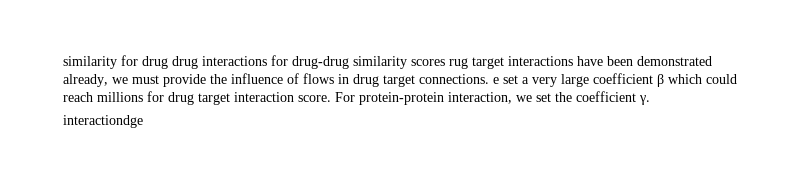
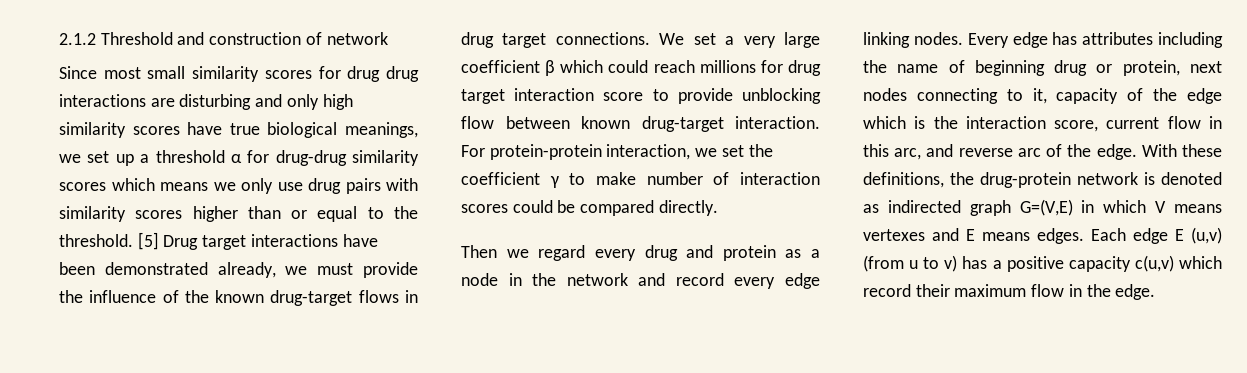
[63,55,468,69] similarity for drug drug interactions for drug-drug similarity scores rug -> [59,32,388,45] [59,66,420,82] [59,94,353,110] [59,122,418,138] [59,150,419,166] [59,178,418,194] [59,206,418,222] [59,232,199,250] 2.1.2 Threshold and construction of network // Since most small similarity scores for drug drug interactions are disturbing and only high similarity scores have true biological meanings, we set up a threshold α for drug-drug similarity scores which means we only use drug pairs with similarity scores higher than or equal to the threshold. [5] Drug
(299, 78) none -> [184,290,353,306] the known drug-target
[493,77,499,84] e -> [659,33,685,45] We
[298,95,331,102] score. -> [603,88,821,104] [461,116,820,132] score to provide unblocking flow between known drug-target interaction.
[639,95,650,105] [63,115,143,128] γ. // interactiondge -> [549,172,820,188] [461,200,718,216] [461,245,820,261] [461,273,820,289] [863,32,1223,48] [863,60,1222,76] [863,88,1222,104] [863,116,1222,132] [863,144,1222,160] [863,172,1222,188] [863,199,1222,216] [863,227,1222,244] [863,255,1222,272] [863,284,1156,300] γ to make number of interaction scores could be compared directly. // Then we regard every drug and protein as a node in the network and record every edge linking nodes. Every edge has attributes including the name of beginning drug or protein, next nodes connecting to it, capacity of the edge which is the interaction score, current flow in this arc, and reverse arc of the edge. With these definitions, the drug-protein network is denoted as indirected graph G=(V,E) in which V means vertexes and E means edges. Each edge E (u,v) (from u to v) has a positive capacity c(u,v) which record their maximum flow in the edge.

